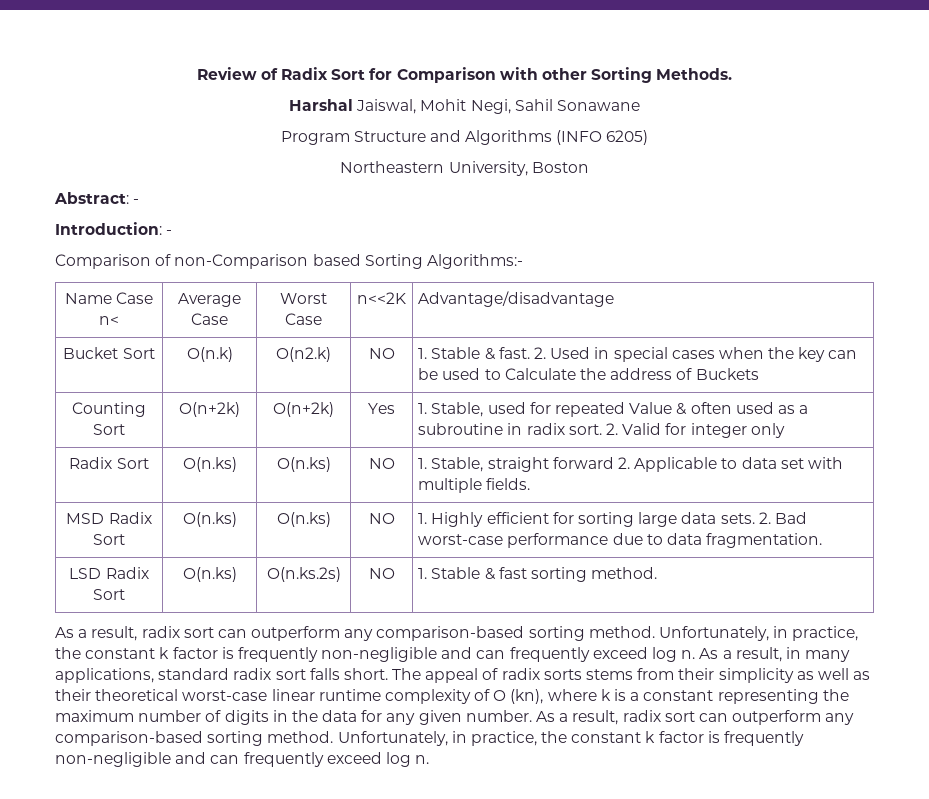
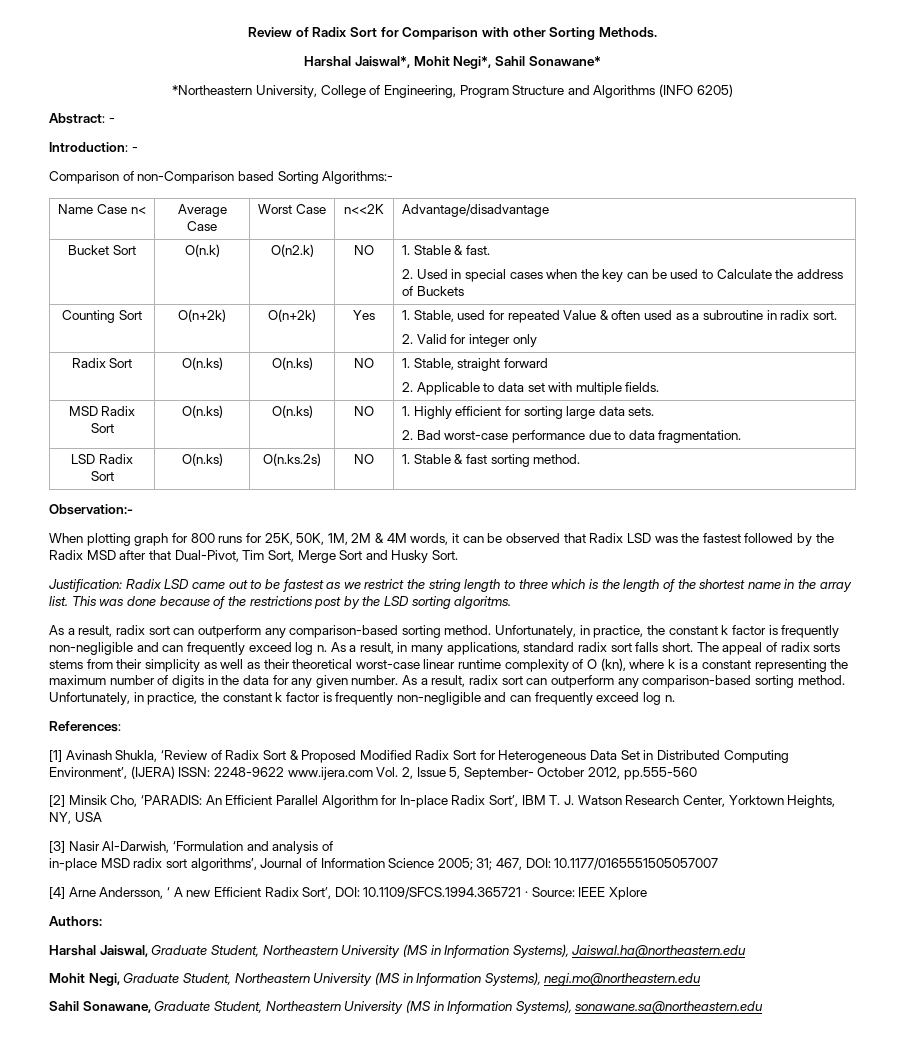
[356,99,640,114] Jaiswal, Mohit Negi, Sahil Sonawane // -> [355,56,601,69] [172,85,456,98] Jaiswal*, Mohit Negi*, Sahil Sonawane* // *Northeastern University, College of Engineering,
[340,161,589,176] // Northeastern University, Boston -> (733, 90) none
(530, 353) none -> (490, 250) //
(602, 429) none -> (837, 315) //
(614, 463) none -> (548, 363) //
(755, 518) none -> (655, 411) //
(658, 573) none -> [49,504,133,515] [49,533,834,546] [49,550,459,563] [49,579,852,592] [49,596,512,609] // Observation:- // When plotting graph for 800 runs for 25K, 50K, 1M, 2M & 4M words, it can be observed that Radix LSD was the fastest followed by the Radix MSD after that Dual-Pivot, Tim Sort, Merge Sort and Husky Sort. // Justification: Radix LSD came out to be fastest as we restrict the string length to three which is the length of the shortest name in the array list. This was done because of the restrictions post by the LSD sorting algoritms.
(430, 759) none -> [49,721,121,732] [49,750,789,763] [49,766,697,780] [49,795,836,808] [49,812,102,824] [49,841,333,854] [49,858,719,871] [49,887,648,900] [49,916,102,927] [49,944,747,958] [49,972,702,986] [49,1000,764,1014] // References: // [1] Avinash Shukla, ‘Review of Radix Sort & Proposed Modified Radix Sort for Heterogeneous Data Set in Distributed Computing Environment’, (IJERA) ISSN: 2248-9622 www.ijera.com Vol. 2, Issue 5, September- October 2012, pp.555-560 // [2] Minsik Cho, ‘PARADIS: An Efficient Parallel Algorithm for In-place Radix Sort’, IBM T. J. Watson Research Center, Yorktown Heights, NY, USA // [3] Nasir Al-Darwish, ‘Formulation and analysis of // in-place MSD radix sort algorithms’, Journal of Information Science 2005; 31; 467, DOI: 10.1177/0165551505057007 // [4] Arne Andersson, ‘ A new Efficient Radix Sort’, DOI: 10.1109/SFCS.1994.365721 · Source: IEEE Xplore // Authors: // Harshal Jaiswal, Graduate Student, Northeastern University (MS in Information Systems), Jaiswal.ha@northeastern.edu // Mohit Negi, Graduate Student, Northeastern University (MS in Information Systems), negi.mo@northeastern.edu // Sahil Sonawane, Graduate Student, Northeastern University (MS in Information Systems), sonawane.sa@northeastern.edu

